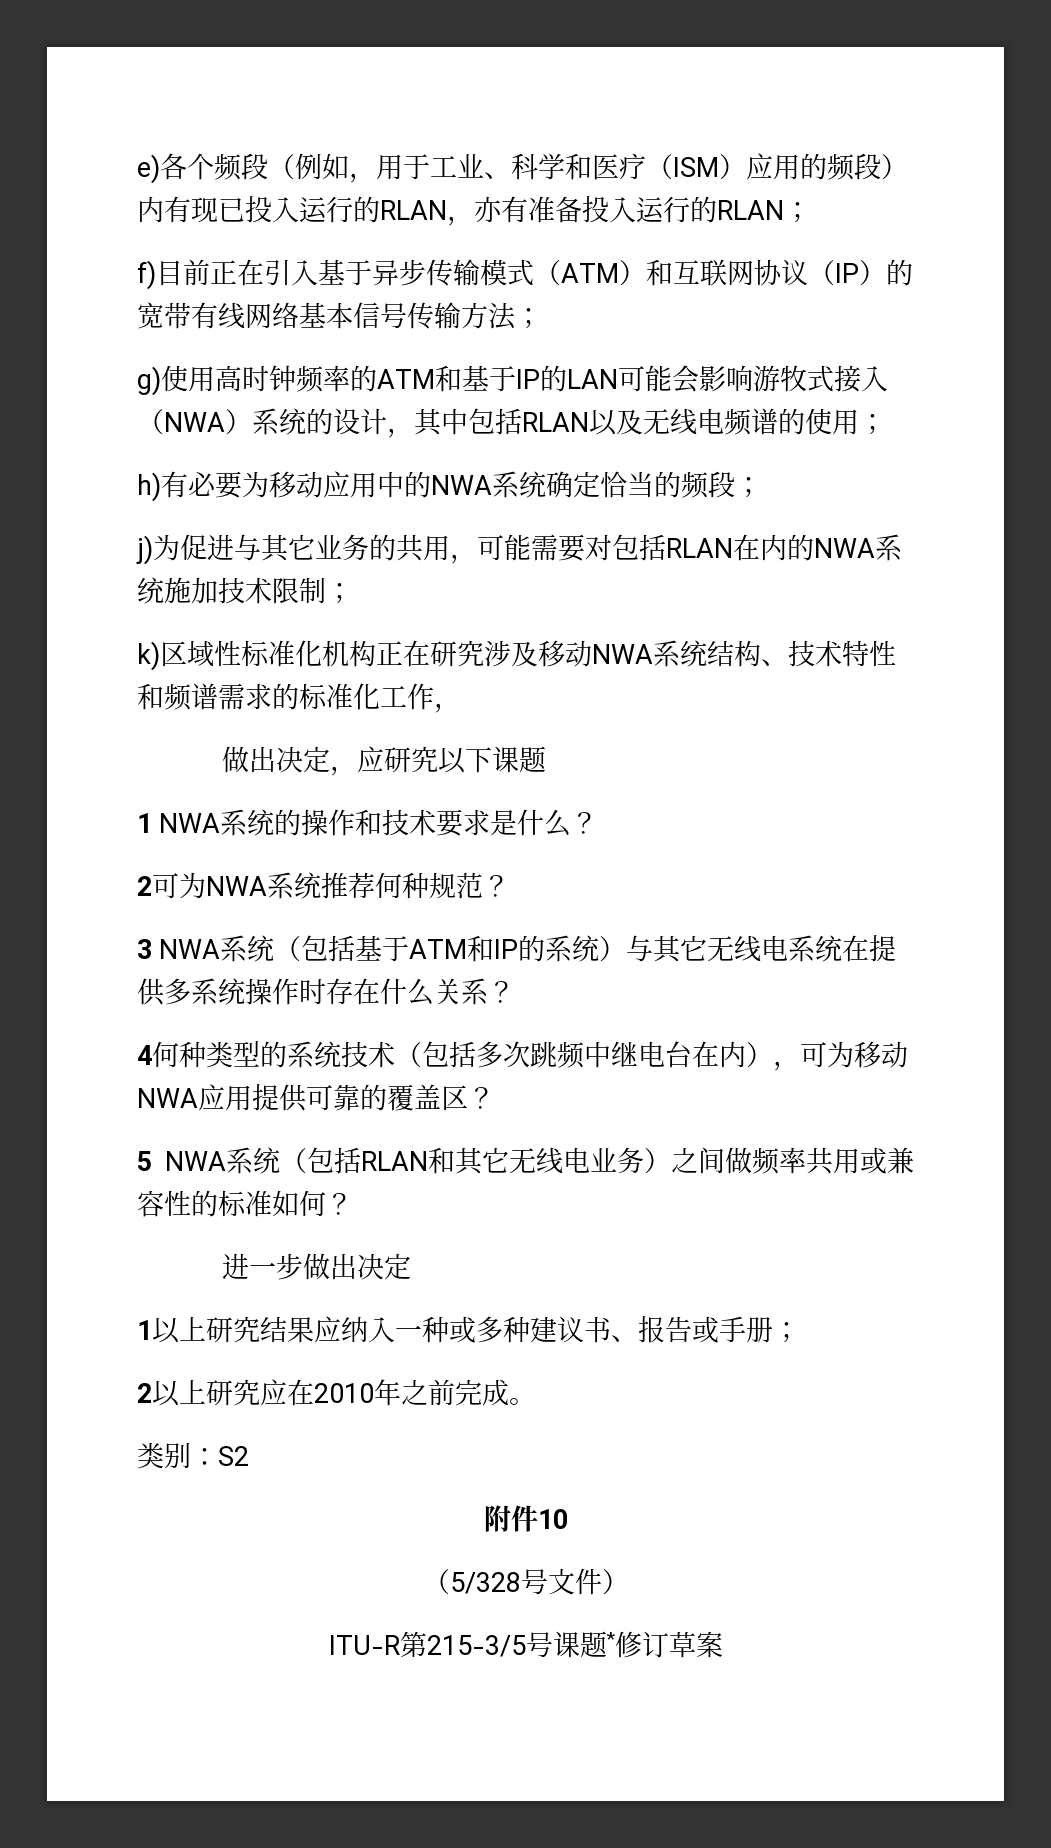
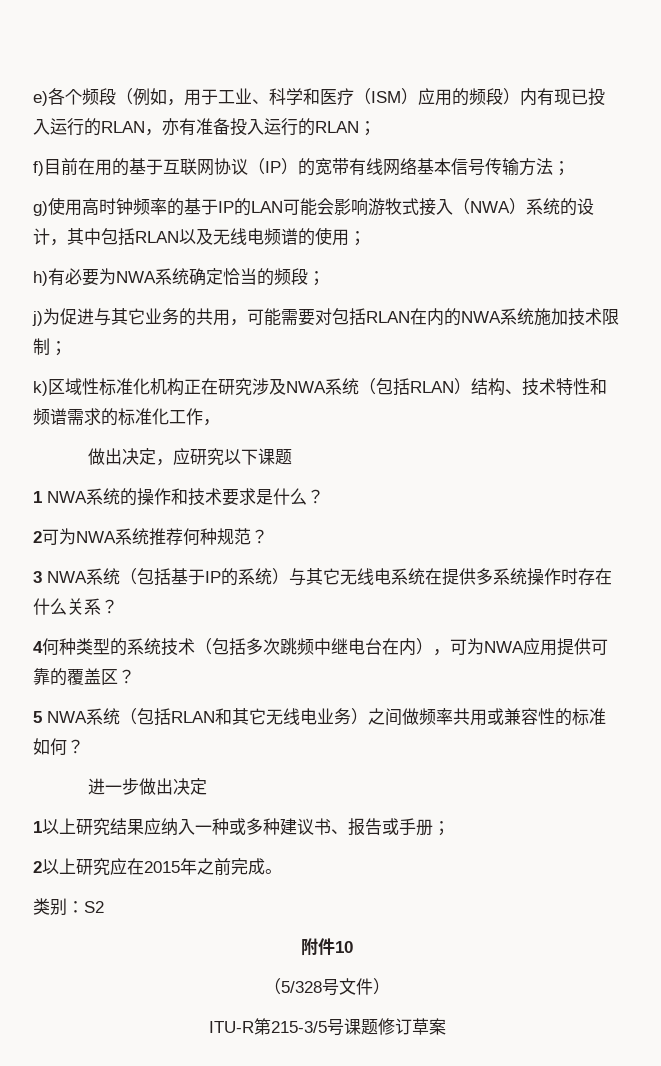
[210,259,673,286] 正在引入基于异步传输模式（ATM）和 -> [78,158,163,176] 在用的基于
[377,365,462,392] ATM和 -> (184, 207) none
[269,471,431,498] 移动应用中的 -> (116, 276) none
[538,640,707,667] 移动NWA系统 -> [286,378,471,395] NWA系统（包括RLAN）
[409,935,495,962] ATM和 -> (205, 577) none
[854,1041,908,1068] 移动 -> (484, 646) none
[314,1383,374,1403] 2010 -> [144,861,180,873] 2015
[605,1632,615,1645] * -> (378, 1027) none

